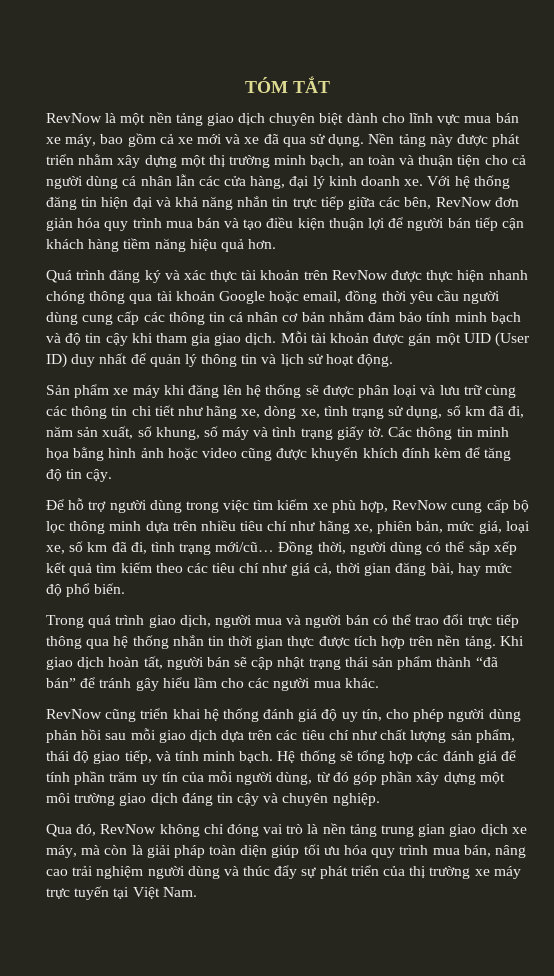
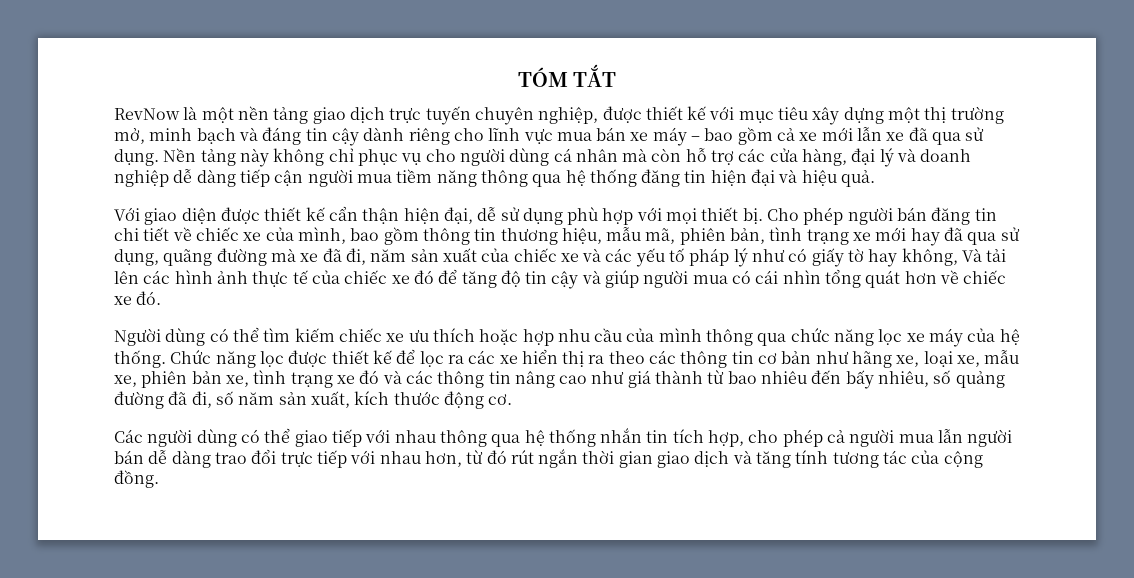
[269,113,378,126] chuyên biệt dành -> [389,106,1004,125] [114,127,450,146] trực tuyến chuyên nghiệp, được thiết kế với mục tiêu xây dựng một thị trường mở, minh bạch và đáng tin cậy dành riêng
[65,134,97,147] máy, -> [652,127,701,146] máy –
[225,134,241,144] và -> [857,127,883,141] lẫn
[456,134,521,147] [46,154,526,168] [46,174,195,189] được phát triển nhằm xây dựng một thị trường minh bạch, an toàn và thuận tiện cho cả người dùng cá nhân lẫn -> [273,148,735,166] không chỉ phục vụ cho người dùng cá nhân mà còn hỗ trợ
[328,176,452,186] kinh doanh xe. Với -> [897,148,972,162] [114,169,562,187] và doanh nghiệp dễ dàng tiếp cận người mua tiềm năng thông qua
[174,196,519,210] [46,217,524,231] [46,238,277,252] [46,269,528,283] [46,290,501,304] [46,311,521,325] [46,331,530,347] [46,353,394,368] [46,384,516,398] [46,405,525,419] [46,426,509,440] [46,447,512,461] [46,469,113,482] [46,498,529,513] [46,520,530,534] [46,541,517,555] [46,562,512,576] [46,583,126,597] [46,614,519,628] khả năng nhắn tin trực tiếp giữa các bên, RevNow đơn giản hóa quy trình mua bán và tạo điều kiện thuận lợi để người bán tiếp cận khách hàng tiềm năng hiệu quả hơn. // Quá trình đăng ký và xác thực tài khoản trên RevNow được thực hiện nhanh chóng thông qua tài khoản Google hoặc email, đồng thời yêu cầu người dùng cung cấp các thông tin cá nhân cơ bản nhằm đảm bảo tính minh bạch và độ tin cậy khi tham gia giao dịch. Mỗi tài khoản được gán một UID (User ID) duy nhất để quản lý thông tin và lịch sử hoạt động. // Sản phẩm xe máy khi đăng lên hệ thống sẽ được phân loại và lưu trữ cùng các thông tin chi tiết như hãng xe, dòng xe, tình trạng sử dụng, số km đã đi, năm sản xuất, số khung, số máy và tình trạng giấy tờ. Các thông tin minh họa bằng hình ảnh hoặc video cũng được khuyến khích đính kèm để tăng độ tin cậy. // Để hỗ trợ người dùng trong việc tìm kiếm xe phù hợp, RevNow cung cấp bộ lọc thông minh dựa trên nhiều tiêu chí như hãng xe, phiên bản, mức giá, loại xe, số km đã đi, tình trạng mới/cũ… Đồng thời, người dùng có thể sắp xếp kết quả tìm kiếm theo các tiêu chí như giá cả, thời gian đăng bài, hay mức độ phổ biến. // Trong quá trình giao dịch, người mua và người bán có thể trao đổi trực tiếp -> [801,170,876,187] [114,206,997,225] [114,227,1020,246] [114,248,1007,267] [114,269,1007,289] [114,291,162,305] [114,327,1020,347] [114,349,1020,368] [114,370,1005,389] [114,391,513,409] [114,428,436,447] hiệu quả. // Với giao diện được thiết kế cẩn thận hiện đại, dễ sử dụng phù hợp với mọi thiết bị. Cho phép người bán đăng tin chi tiết về chiếc xe của mình, bao gồm thông tin thương hiệu, mẫu mã, phiên bản, tình trạng xe mới hay đã qua sử dụng, quãng đường mà xe đã đi, năm sản xuất của chiếc xe và các yếu tố pháp lý như có giấy tờ hay không, Và tải lên các hình ảnh thực tế của chiếc xe đó để tăng độ tin cậy và giúp người mua có cái nhìn tổng quát hơn về chiếc xe đó. // Người dùng có thể tìm kiếm chiếc xe ưu thích hoặc hợp nhu cầu của mình thông qua chức năng lọc xe máy của hệ thống. Chức năng lọc được thiết kế để lọc ra các xe hiển thị ra theo các thông tin cơ bản như hãng xe, loại xe, mẫu xe, phiên bản xe, tình trạng xe đó và các thông tin nâng cao như giá thành từ bao nhiêu đến bấy nhiêu, số quảng đường đã đi, số năm sản xuất, kích thước động cơ. // Các người dùng có thể giao tiếp với nhau
[228,635,524,649] [46,656,498,670] [46,677,379,691] [46,708,521,722] [46,728,515,743] [46,750,516,764] [46,770,505,785] [46,793,380,806] [46,823,527,837] [46,844,526,858] [46,865,521,879] [46,886,197,900] thời gian thực được tích hợp trên nền tảng. Khi giao dịch hoàn tất, người bán sẽ cập nhật trạng thái sản phẩm thành “đã bán” để tránh gây hiểu lầm cho các người mua khác. // RevNow cũng triển khai hệ thống đánh giá độ uy tín, cho phép người dùng phản hồi sau mỗi giao dịch dựa trên các tiêu chí như chất lượng sản phẩm, thái độ giao tiếp, và tính minh bạch. Hệ thống sẽ tổng hợp các đánh giá để tính phần trăm uy tín của mỗi người dùng, từ đó góp phần xây dựng một môi trường giao dịch đáng tin cậy và chuyên nghiệp. // Qua đó, RevNow không chỉ đóng vai trò là nền tảng trung gian giao dịch xe máy, mà còn là giải pháp toàn diện giúp tối ưu hóa quy trình mua bán, nâng cao trải nghiệm người dùng và thúc đẩy sự phát triển của thị trường xe máy trực tuyến tại Việt Nam. -> [672,429,1013,447] [114,449,983,468] [114,470,159,488] tích hợp, cho phép cả người mua lẫn người bán dễ dàng trao đổi trực tiếp với nhau hơn, từ đó rút ngắn thời gian giao dịch và tăng tính tương tác của cộng đồng.

